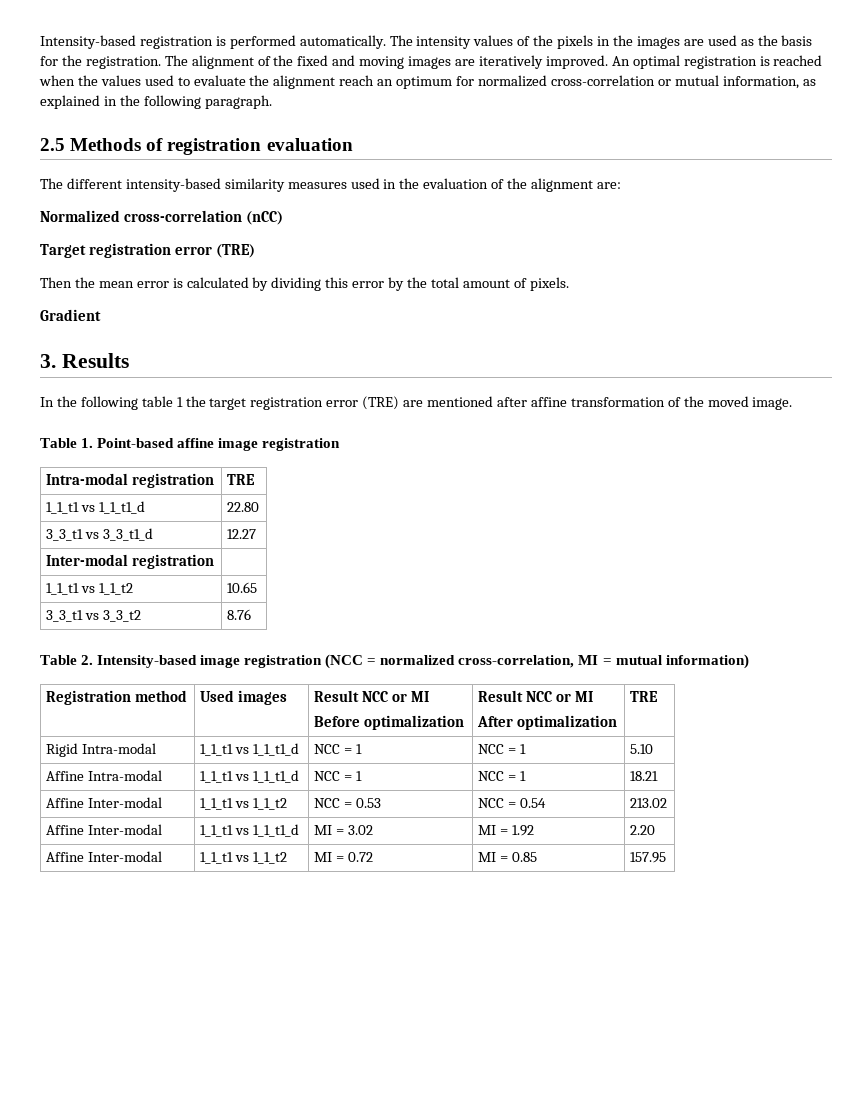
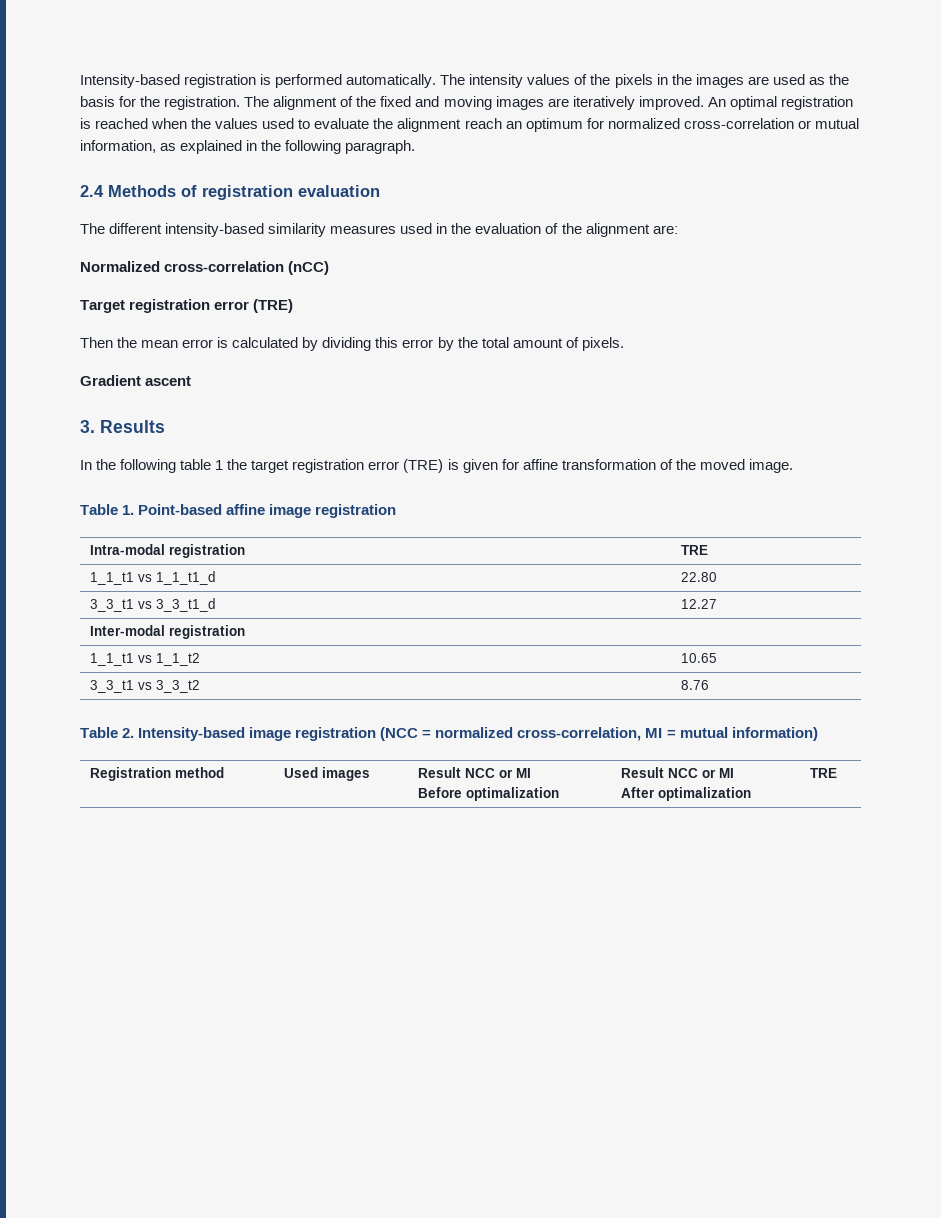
[40,138,65,151] 2.5 -> [80,185,104,197] 2.4
(101, 315) none -> [145,376,192,386] ascent
[403,396,527,407] are mentioned after -> [447,459,519,473] is given for
[45,743,156,757] [199,743,299,756] [313,744,362,754] [477,744,526,754] [629,744,653,754] [45,770,162,781] [199,770,299,783] [313,771,362,781] [477,771,526,781] [629,771,658,781] [45,797,162,808] [199,798,287,810] [313,798,381,808] [477,798,546,808] [629,798,667,808] [45,824,162,835] [199,824,299,837] [313,825,373,835] [477,825,534,836] [629,825,655,835] [45,851,162,862] [199,852,287,864] [313,852,373,862] [477,852,537,862] [629,852,666,863] // Rigid Intra-modal | 1_1_t1 vs 1_1_t1_d | NCC = 1 | NCC = 1 | 5.10 // Affine Intra-modal | 1_1_t1 vs 1_1_t1_d | NCC = 1 | NCC = 1 | 18.21 // Affine Inter-modal | 1_1_t1 vs 1_1_t2 | NCC = 0.53 | NCC = 0.54 | 213.02 // Affine Inter-modal | 1_1_t1 vs 1_1_t1_d | MI = 3.02 | MI = 1.92 | 2.20 // Affine Inter-modal | 1_1_t1 vs 1_1_t2 | MI = 0.72 | MI = 0.85 | 157.95 -> (837, 773) none

